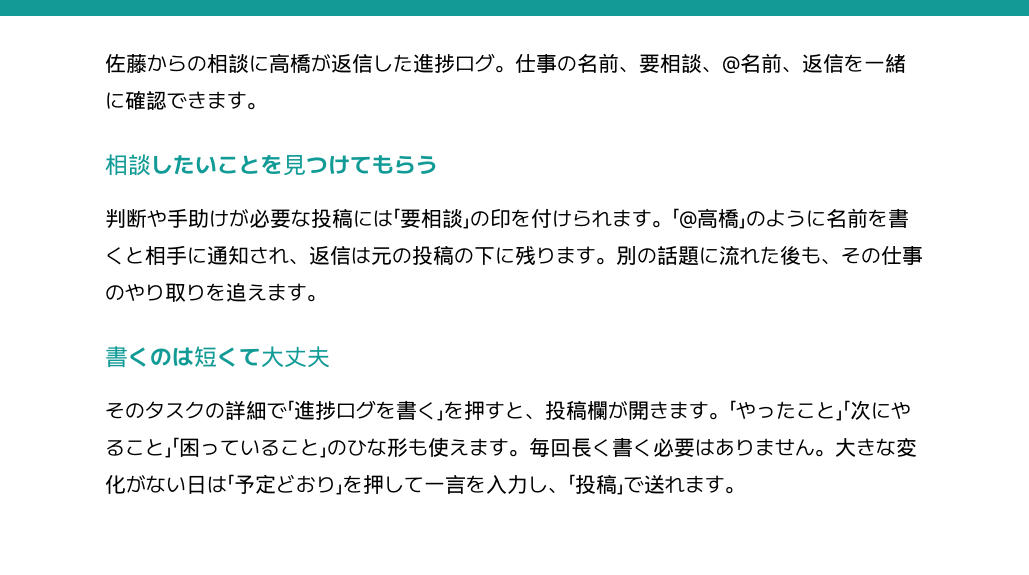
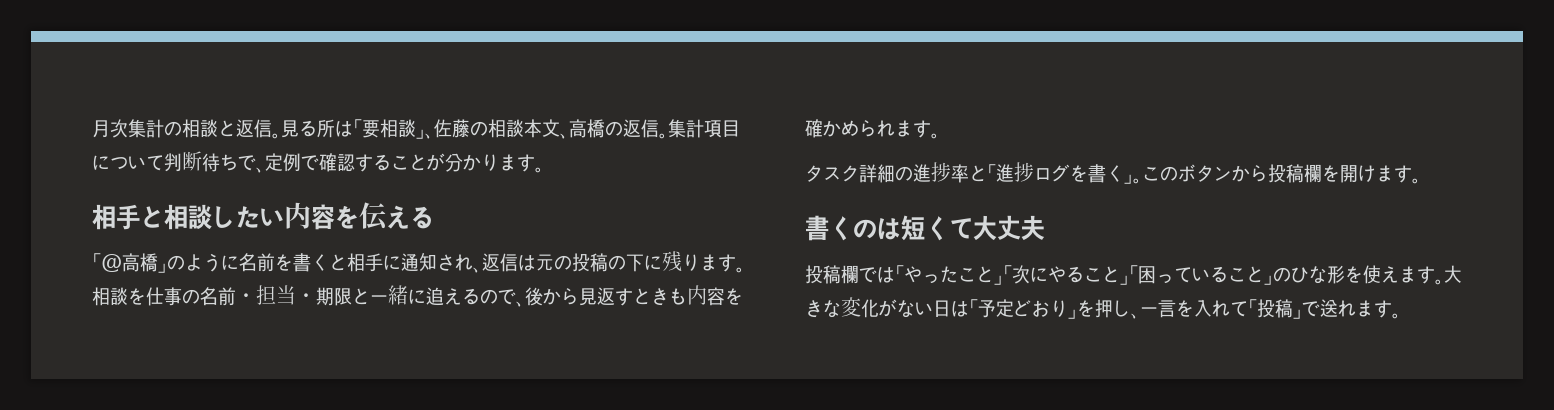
[105,53,906,74] [105,91,267,110] [105,154,438,176] [105,208,672,229] 佐藤からの相談に高橋が返信した進捗ログ。仕事の名前、要相談、@名前、返信を一緒に確認できます。 // 相談したいことを見つけてもらう // 判断や手助けが必要な投稿には「要相談」の印を付けられます。 -> [92,119,740,139] [92,151,544,173] [92,202,434,231] 月次集計の相談と返信。見る所は「要相談」、佐藤の相談本文、高橋の返信。集計項目について判断待ちで、定例で確認することが分かります。 // 相手と相談したい内容を伝える //
[616,245,923,266] [105,282,267,302] 別の話題に流れた後も、その仕事のやり取りを追え -> [92,285,743,307] [805,119,940,139] [805,162,1376,184] 相談を仕事の名前・担当・期限と一緒に追えるので、後から見返すときも内容を確かめられます。 // タスク詳細の進捗率と「進捗ログを書く」。このボタンから投稿欄を開け
[105,400,729,421] そのタスクの詳細で「進捗ログを書く」を押すと、投稿欄が開きます。 -> [805,265,895,284] 投稿欄では
[408,438,428,456] も -> [1345,266,1363,283] を
[529,437,835,458] 毎回長く書く必要はありません。 -> (1444, 282) none
[404,477,424,493] て -> [1131,313,1140,319] 、
[507,475,568,494] 力し、 -> [1212,300,1248,317] れて

